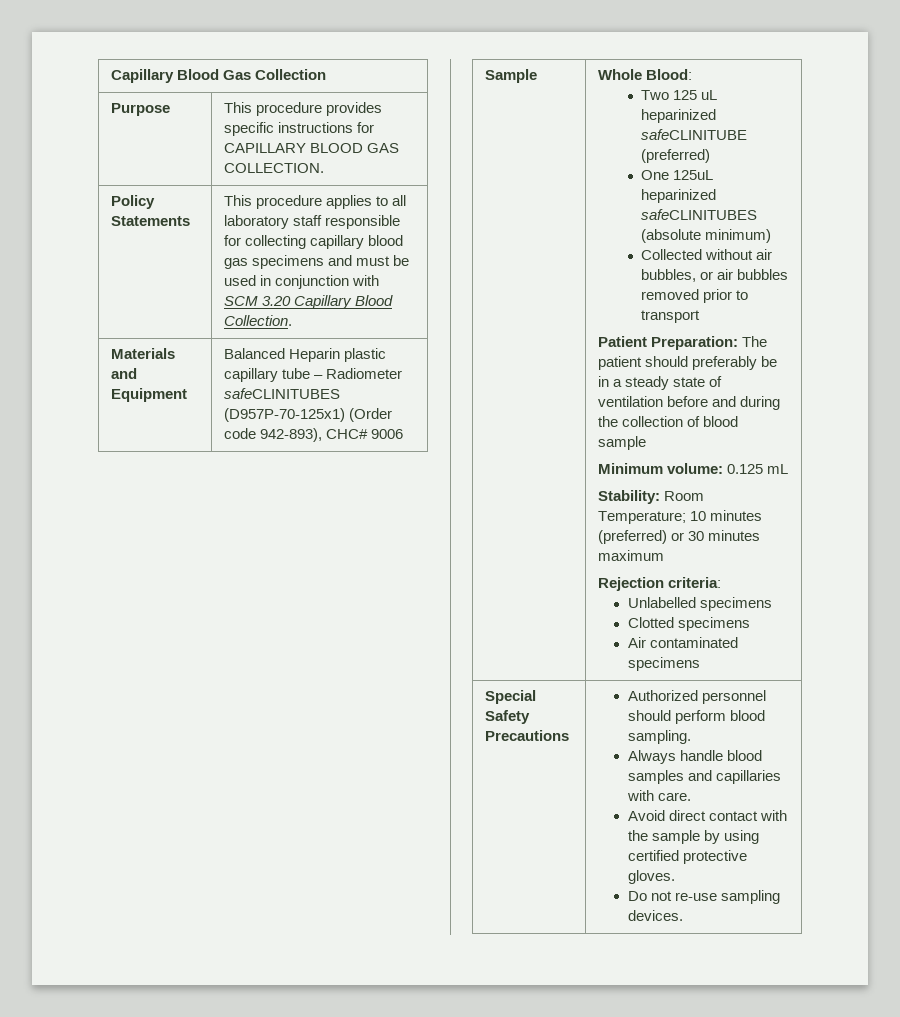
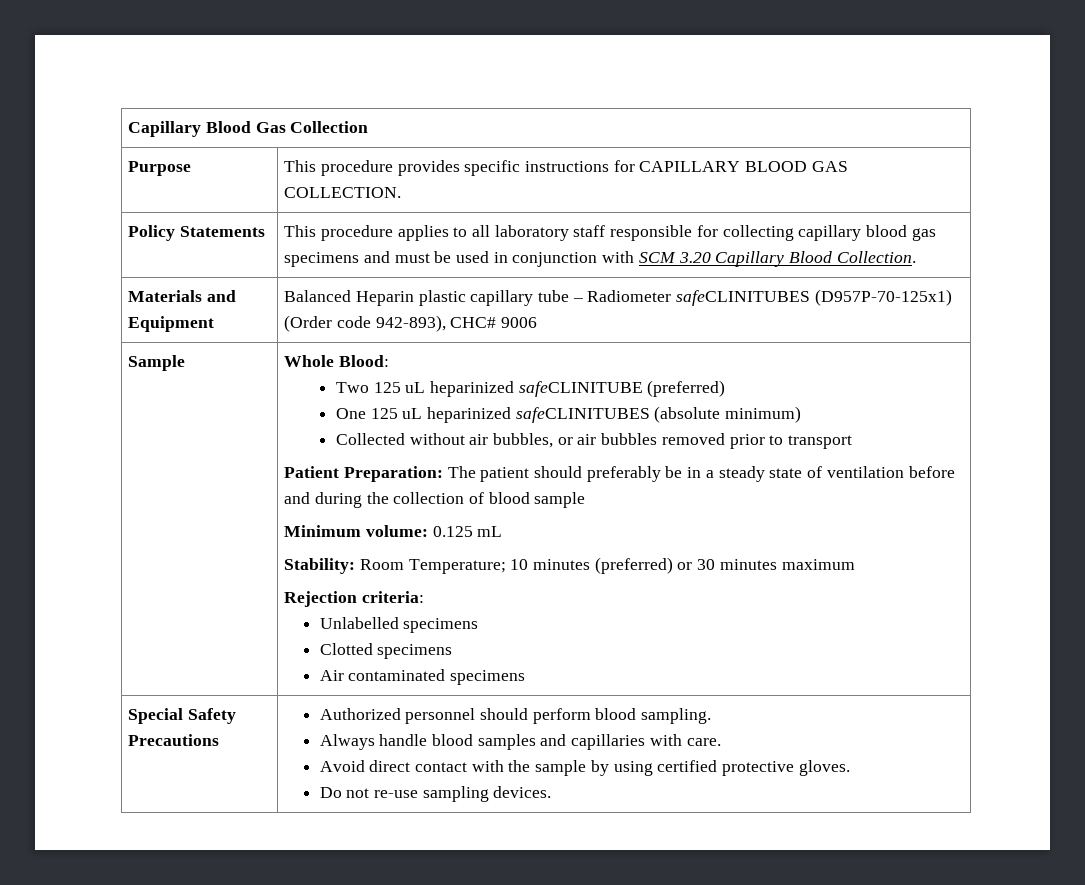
[673,170,714,180] 125uL -> [370,408,423,419] 125 uL

